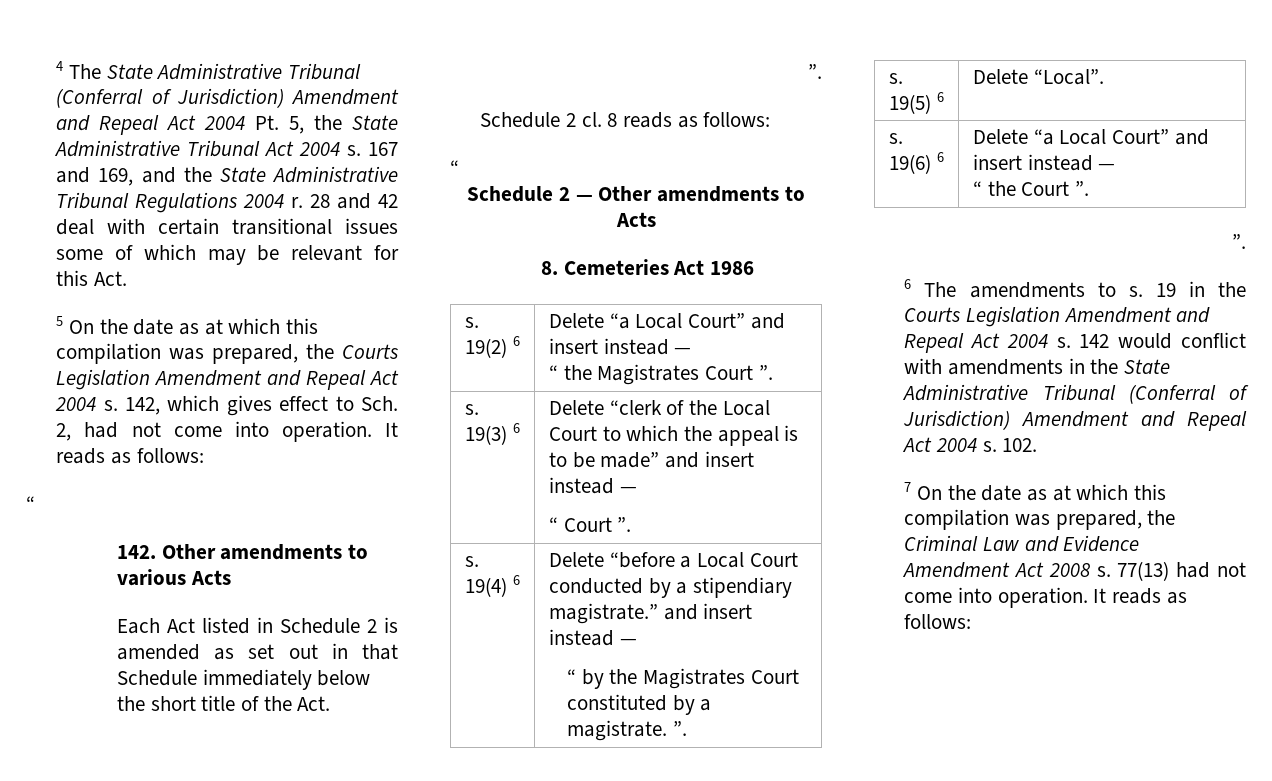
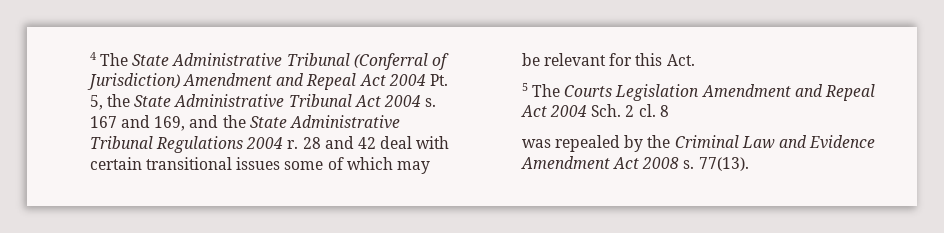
[68,318,318,335] [56,343,398,364] [56,369,399,390] [55,395,398,416] [56,421,398,442] [56,448,204,464] [26,496,35,511] [116,544,368,560] [116,569,231,586] [116,617,399,634] [116,643,398,660] [116,669,371,690] [116,695,331,711] [808,64,822,79] [480,112,771,128] [450,160,459,175] [467,186,805,202] [615,212,656,227] [540,259,754,275] [464,317,479,328] [464,336,520,358] [548,313,785,329] [548,338,692,355] [548,364,773,385] [464,404,479,415] [464,423,520,445] [548,400,770,416] [548,425,799,446] [548,451,754,468] [548,477,637,494] [548,517,632,532] [464,556,479,567] [464,575,520,597] [548,552,798,568] [548,577,792,598] [548,603,753,624] [548,629,637,646] [567,668,799,689] [567,694,712,715] [567,720,687,741] [888,73,903,84] [888,92,944,114] [972,69,1104,85] [888,133,903,144] [888,152,944,174] [972,129,1209,145] [972,154,1116,171] [972,181,1089,196] [1232,234,1246,249] [904,279,1246,298] [904,306,1211,327] [904,332,1246,353] [904,358,1170,375] [902,384,1249,404] [903,410,1247,431] [902,437,1038,452] [904,482,1166,501] [904,509,1142,530] On the date as at which this compilation was prepared, the Courts Legislation Amendment and Repeal Act 2004 s. 142, which gives effect to Sch. 2, had not come into operation. It reads as follows: // “ // 142. Other amendments to various Acts // Each Act listed in Schedule 2 is amended as set out in that Schedule immediately below the short title of the Act. // ”. // Schedule 2 cl. 8 reads as follows: // “ // Schedule 2 — Other amendments to Acts // 8. Cemeteries Act 1986 // s. 19(2) 6 | Delete “a Local Court” and insert instead — // “ the Magistrates Court ”. // s. 19(3) 6 | Delete “clerk of the Local Court to which the appeal is to be made” and insert instead — // “ Court ”. // s. 19(4) 6 | Delete “before a Local Court conducted by a stipendiary magistrate.” and insert instead — // “ by the Magistrates Court constituted by a magistrate. ”. // s. 19(5) 6 | Delete “Local”. // s. 19(6) 6 | Delete “a Local Court” and insert instead — // “ the Court ”. // ”. // 6 The amendments to s. 19 in the Courts Legislation Amendment and Repeal Act 2004 s. 142 would conflict with amendments in the State Administrative Tribunal (Conferral of Jurisdiction) Amendment and Repeal Act 2004 s. 102. // 7 On the date as at which this compilation was prepared, -> [532,84,875,101] [520,104,669,117] [521,135,644,152] The Courts Legislation Amendment and Repeal Act 2004 Sch. 2 cl. 8 // was repealed by
[1117,561,1246,581] [904,587,1187,608] [904,614,972,629] 77(13) had not come into operation. It reads as follows: -> [698,157,749,171] 77(13).

